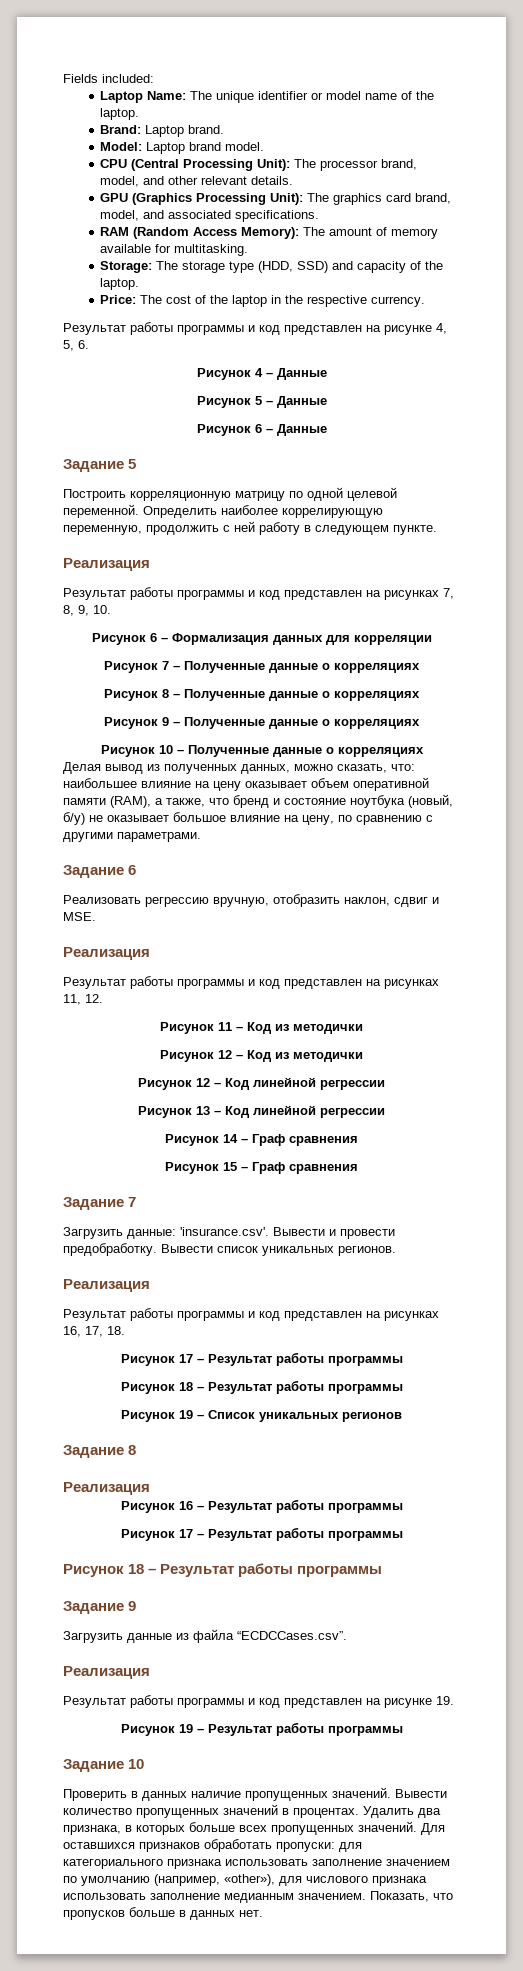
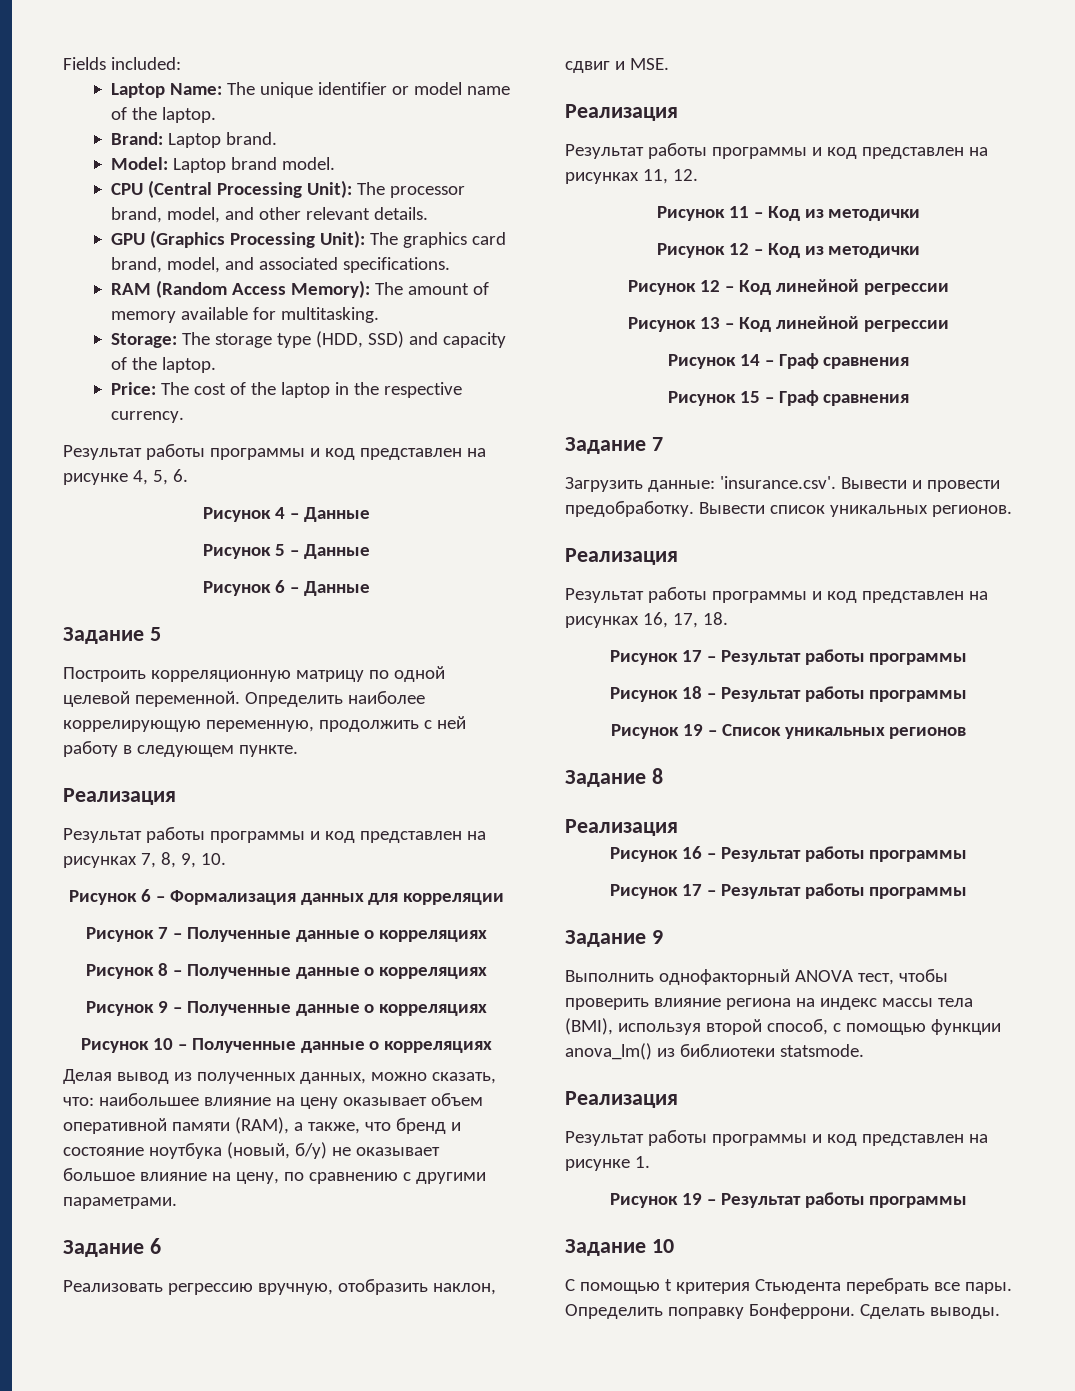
[63,1563,383,1577] [63,1601,137,1614] [63,1629,347,1643] Рисунок 18 – Результат работы программы // Задание 9 // Загрузить данные из файла “ECDCCases.csv”. -> [565,930,663,947] [565,969,948,985] [565,998,973,1010] [565,1018,1001,1035] [565,1043,864,1060] Задание 9 // Выполнить однофакторный ANOVA тест, чтобы проверить влияние региона на индекс массы тела (BMI), используя второй способ, с помощью функции anova_lm() из библиотеки statsmode.
[436,1696,454,1705] 19. -> [634,1156,650,1168] 1.
[63,1787,447,1801] [63,1804,441,1818] [63,1821,445,1835] [63,1839,362,1852] [63,1859,450,1869] [63,1874,427,1886] [63,1891,453,1903] [63,1907,263,1920] Проверить в данных наличие пропущенных значений. Вывести количество пропущенных значений в процентах. Удалить два признака, в которых больше всех пропущенных значений. Для оставшихся признаков обработать пропуски: для категориального признака использовать заполнение значением по умолчанию (например, «other»), для числового признака использовать заполнение медианным значением. Показать, что пропусков больше в данных нет. -> [565,1278,1012,1294] [565,1303,1000,1319] С помощью t критерия Стьюдента перебрать все пары. Определить поправку Бонферрони. Сделать выводы.

